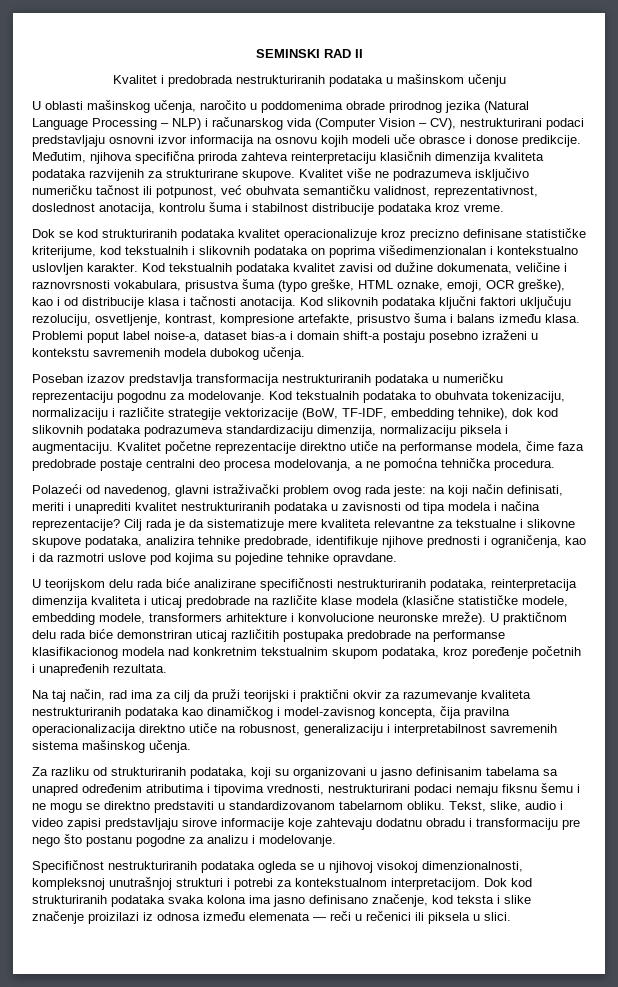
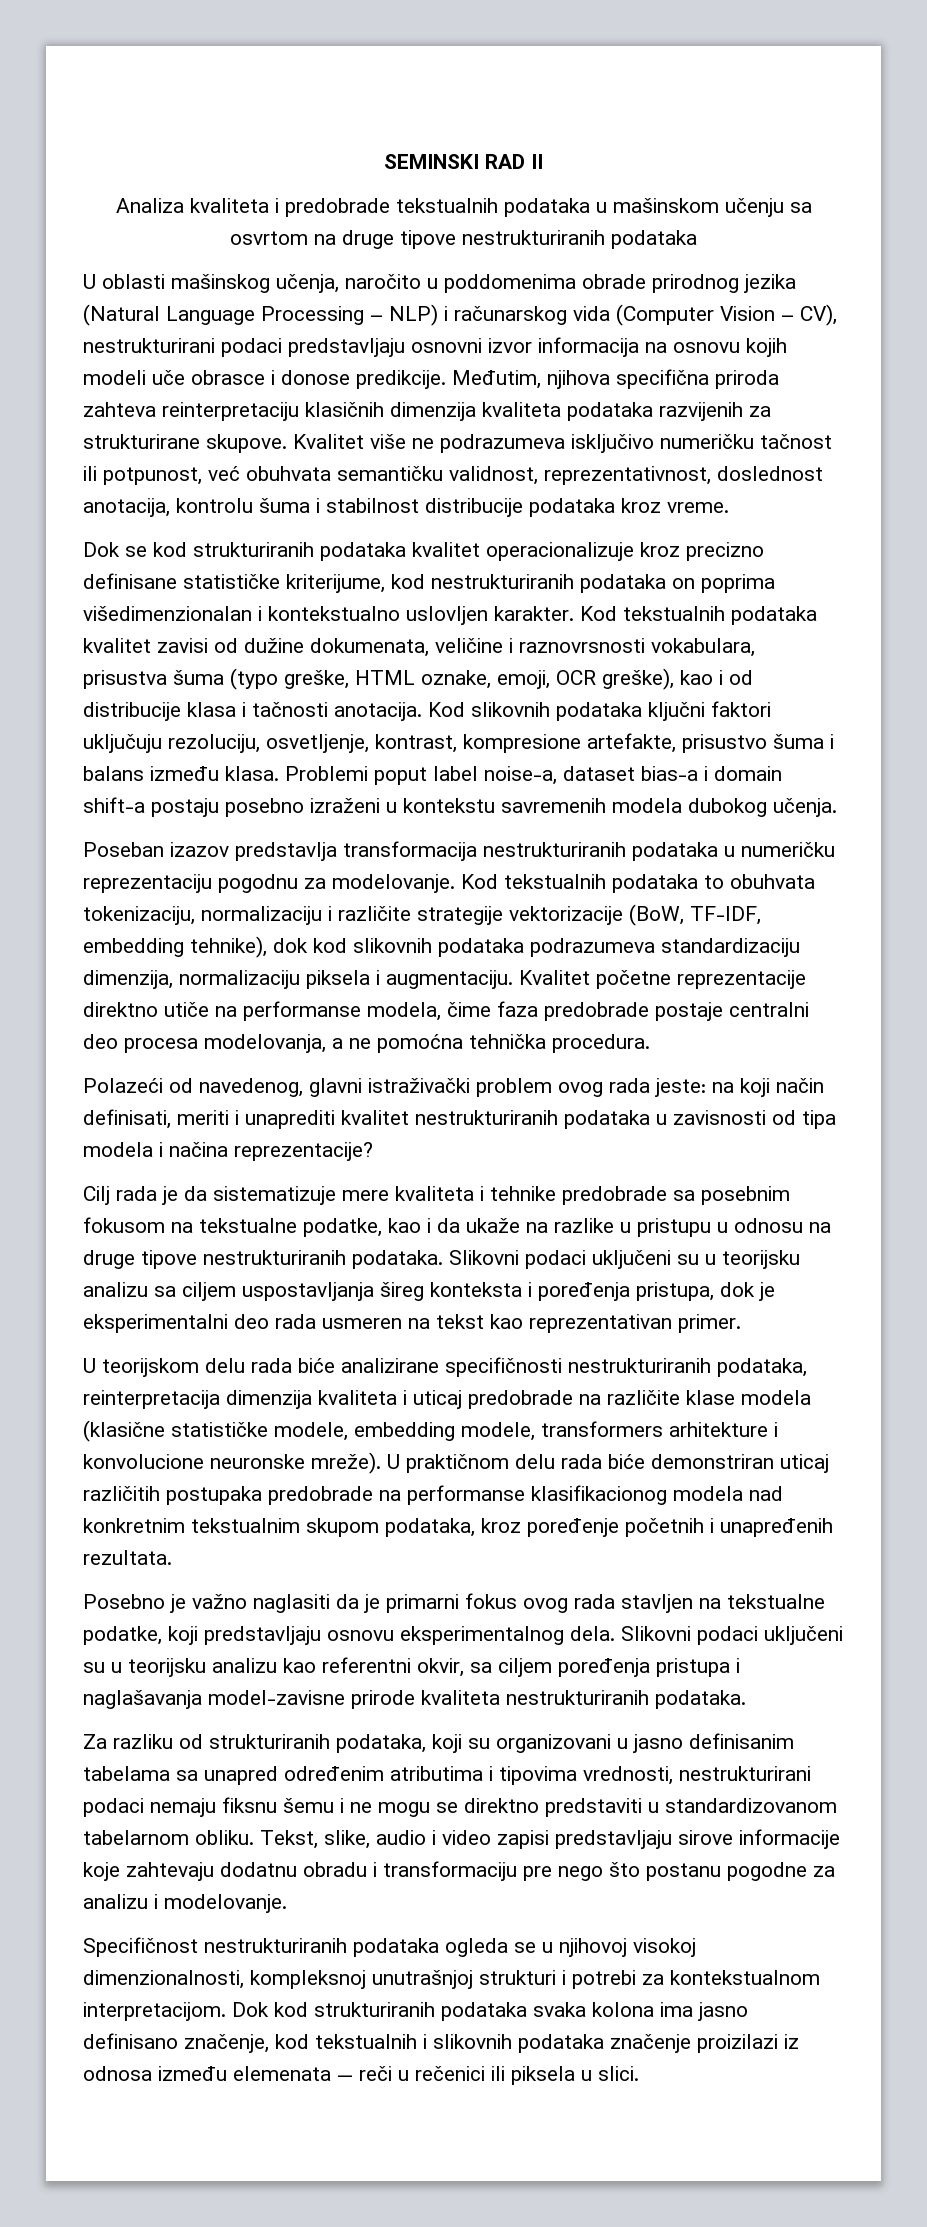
[112,75,325,87] Kvalitet i predobrada nestrukturiranih -> [115,198,498,217] Analiza kvaliteta i predobrade tekstualnih
(506, 80) none -> [789,202,812,213] [230,230,697,249] sa osvrtom na druge tipove nestrukturiranih podataka
[125,246,250,255] tekstualnih i slikovnih -> [431,574,574,589] nestrukturiranih
(120, 525) none -> (373, 1151) //
[374,519,575,528] [32,535,586,548] [32,553,397,565] relevantne za tekstualne i slikovne skupove podataka, analizira tehnike predobrade, identifikuje njihove prednosti i ograničenja, kao i da razmotri uslove pod kojima su pojedine tehnike opravdane. -> [480,1186,790,1205] [83,1217,831,1237] [83,1250,800,1269] [83,1282,775,1301] [83,1314,741,1333] i tehnike predobrade sa posebnim fokusom na tekstualne podatke, kao i da ukaže na razlike u pristupu u odnosu na druge tipove nestrukturiranih podataka. Slikovni podaci uključeni su u teorijsku analizu sa ciljem uspostavljanja šireg konteksta i poređenja pristupa, dok je eksperimentalni deo rada usmeren na tekst kao reprezentativan primer.
[32,689,531,702] [32,706,510,719] [32,723,557,736] [32,740,191,753] Na taj način, rad ima za cilj da pruži teorijski i praktični okvir za razumevanje kvaliteta nestrukturiranih podataka kao dinamičkog i model-zavisnog koncepta, čija pravilna operacionalizacija direktno utiče na robusnost, generalizaciju i interpretabilnost savremenih sistema mašinskog učenja. -> [83,1593,825,1613] [83,1626,843,1645] [83,1657,740,1677] [83,1690,746,1709] Posebno je važno naglasiti da je primarni fokus ovog rada stavljen na tekstualne podatke, koji predstavljaju osnovu eksperimentalnog dela. Slikovni podaci uključeni su u teorijsku analizu kao referentni okvir, sa ciljem poređenja pristupa i naglašavanja model-zavisne prirode kvaliteta nestrukturiranih podataka.
[457,895,531,904] teksta i slike -> [315,2034,604,2053] tekstualnih i slikovnih podataka

